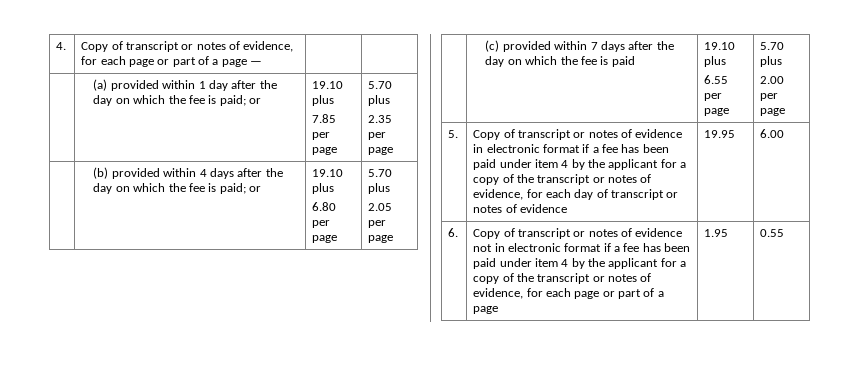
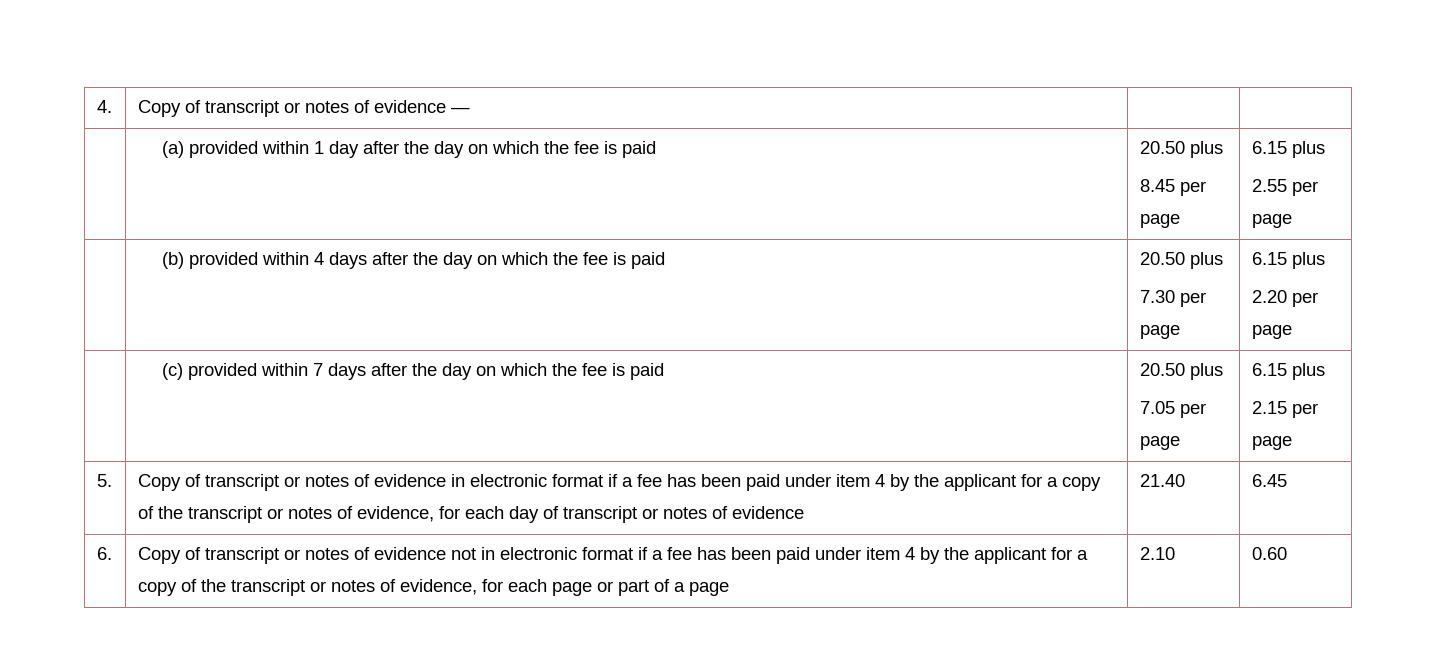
[243,41,294,52] [81,56,247,67] evidence, for each page or part of a page -> [373,100,446,113] evidence
[219,95,262,106] [312,81,344,89] [312,95,335,106] [312,114,337,123] [312,132,331,140] [312,147,338,155] [368,81,393,89] [368,95,391,106] [368,115,393,123] paid; or | 19.10 plus // 7.85 per page | 5.70 plus // 2.35 -> [621,141,656,158] [1139,141,1223,158] [1139,179,1206,196] [1139,214,1180,228] [1251,141,1325,158] [1251,179,1287,192] paid | 20.50 plus // 8.45 per page | 6.15 plus // 2.55
[219,183,262,194] [312,169,344,177] [312,183,335,194] [312,202,337,211] [312,220,331,228] [312,235,338,243] [368,169,393,177] [368,183,391,194] [368,203,393,211] paid; or | 19.10 plus // 6.80 per page | 5.70 plus // 2.05 -> [630,252,665,269] [1139,252,1223,269] [1139,290,1206,307] [1139,325,1180,339] [1251,252,1325,269] [1251,290,1287,303] paid | 20.50 plus // 7.30 per page | 6.15 plus // 2.20
[704,42,736,50] [704,56,727,67] [704,75,729,84] [704,93,723,101] [704,108,730,116] [760,42,785,50] [760,56,783,67] [760,76,785,84] 19.10 plus // 6.55 per page | 5.70 plus // 2.00 -> [1139,363,1223,380] [1139,401,1206,418] [1139,436,1180,450] [1251,363,1325,380] [1251,401,1287,414] 20.50 plus // 7.05 per page | 6.15 plus // 2.15
[704,130,736,138] [760,129,785,138] 19.95 | 6.00 -> [1139,474,1185,487] [1251,474,1287,487] 21.40 | 6.45
[704,229,729,237] [760,229,785,237] 1.95 | 0.55 -> [1139,547,1175,560] [1251,547,1287,560] 2.10 | 0.60

